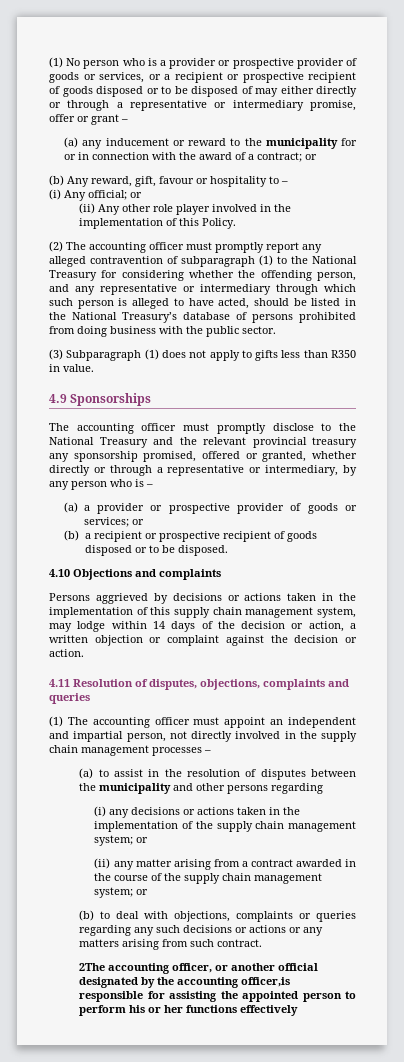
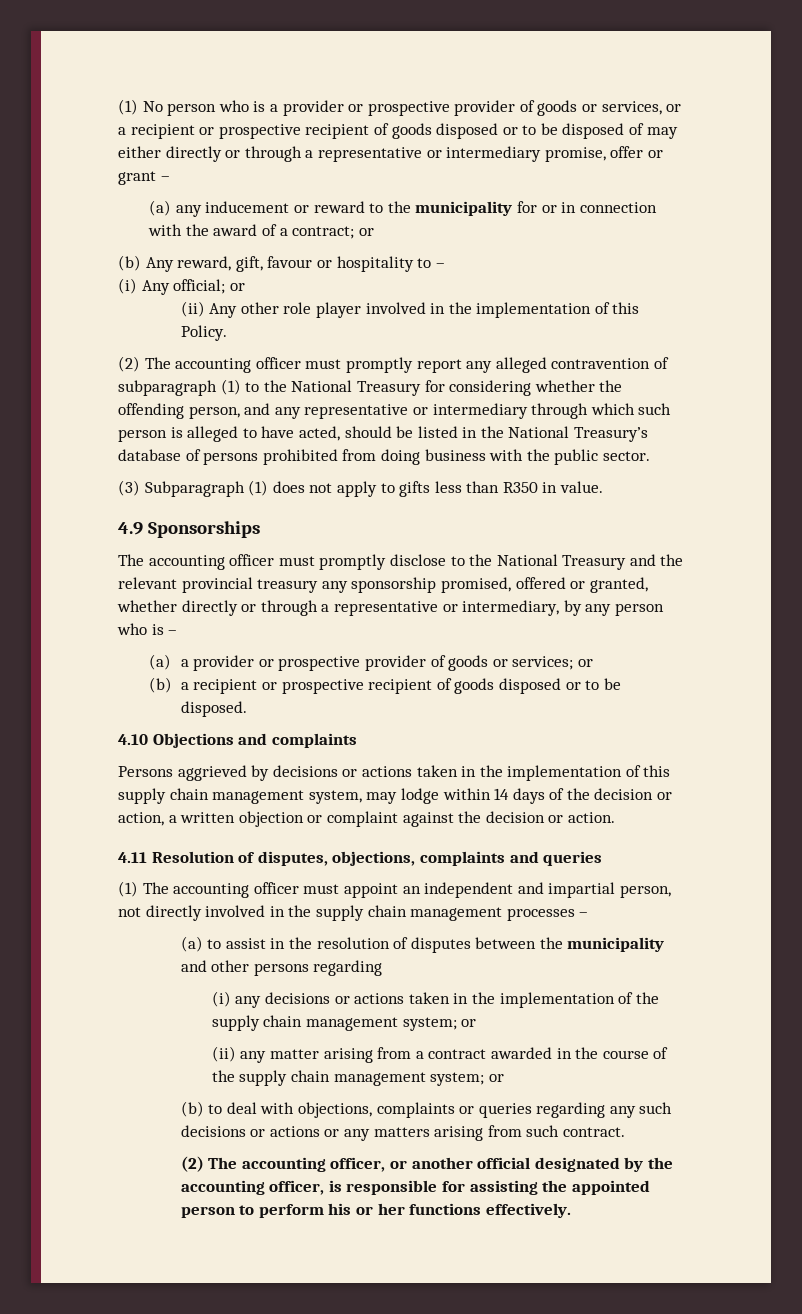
[79,963,106,971] 2The -> [180,1156,238,1172] (2) The
[241,977,291,987] officer,is -> [269,1180,342,1195] officer, is
[240,1005,299,1016] effectively -> [485,1203,571,1218] effectively.

